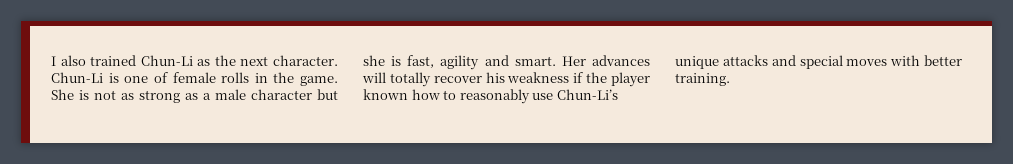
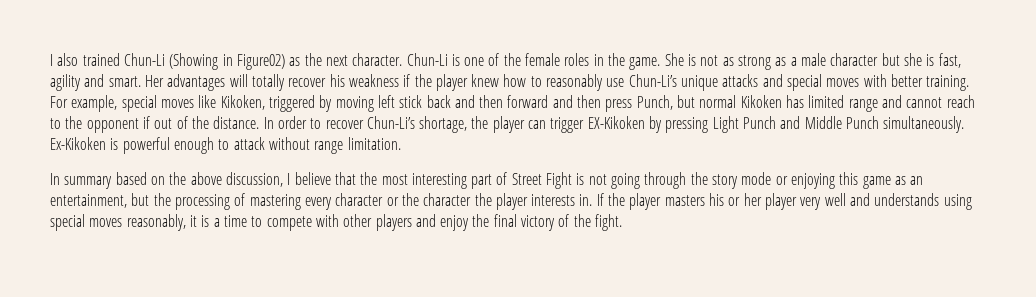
(193, 60) none -> [169,53,285,70] (Showing in Figure02)
[172,72,250,83] female rolls -> [503,53,590,66] the female roles
[592,55,650,66] advances -> [167,74,226,91] advantages
[363,89,408,100] known -> [471,74,500,87] knew
(730, 79) none -> [50,95,975,112] [50,116,965,133] [50,137,401,154] [50,172,924,189] [50,193,972,210] [50,214,623,231] For example, special moves like Kikoken, triggered by moving left stick back and then forward and then press Punch, but normal Kikoken has limited range and cannot reach to the opponent if out of the distance. In order to recover Chun-Li’s shortage, the player can trigger EX-Kikoken by pressing Light Punch and Middle Punch simultaneously. Ex-Kikoken is powerful enough to attack without range limitation. // In summary based on the above discussion, I believe that the most interesting part of Street Fight is not going through the story mode or enjoying this game as an entertainment, but the processing of mastering every character or the character the player interests in. If the player masters his or her player very well and understands using special moves reasonably, it is a time to compete with other players and enjoy the final victory of the fight.

